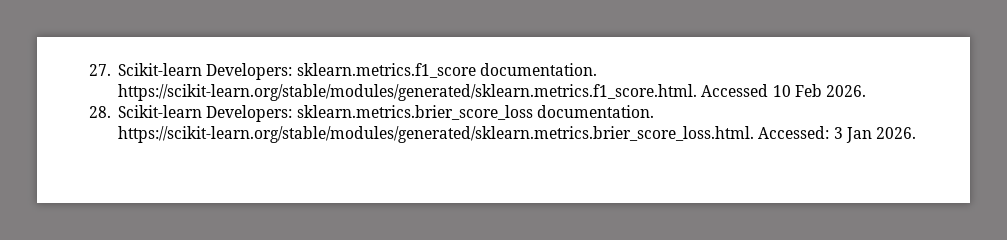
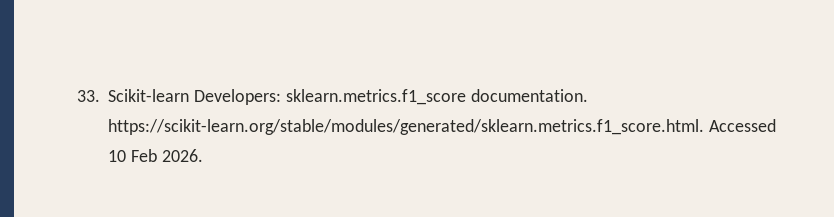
[88,64,111,76] 27. -> [76,90,100,102] 33.
[88,105,654,122] [118,126,916,143] // 28. Scikit-learn Developers: sklearn.metrics.brier_score_loss documentation. https://scikit-learn.org/stable/modules/generated/sklearn.metrics.brier_score_loss.html. Accessed: 3 Jan 2026. -> (203, 155) none

